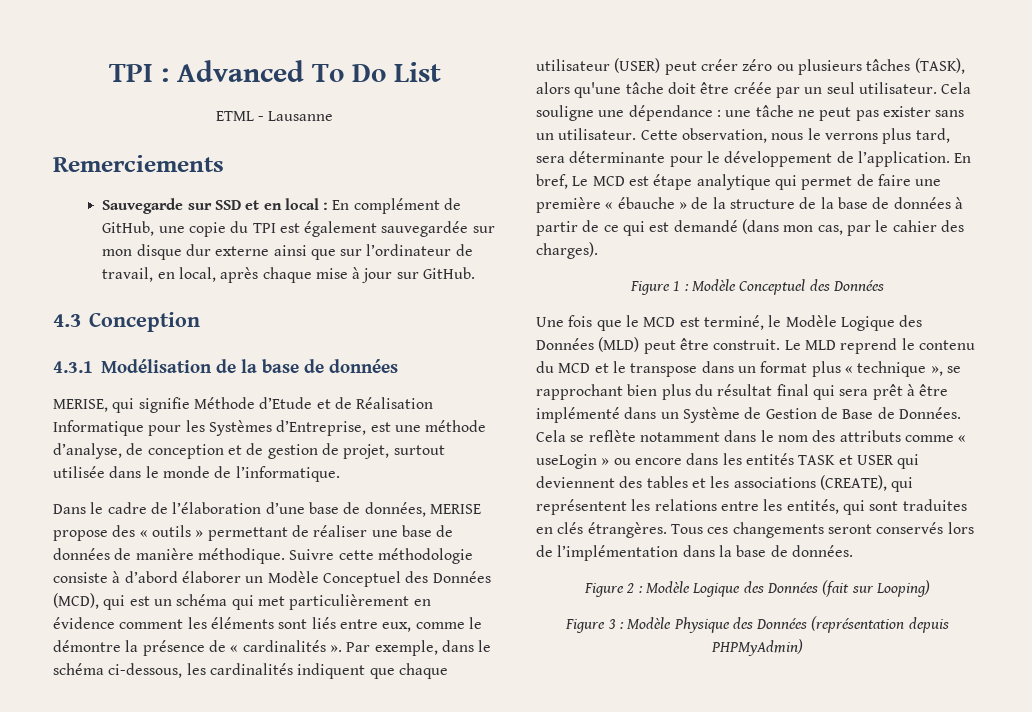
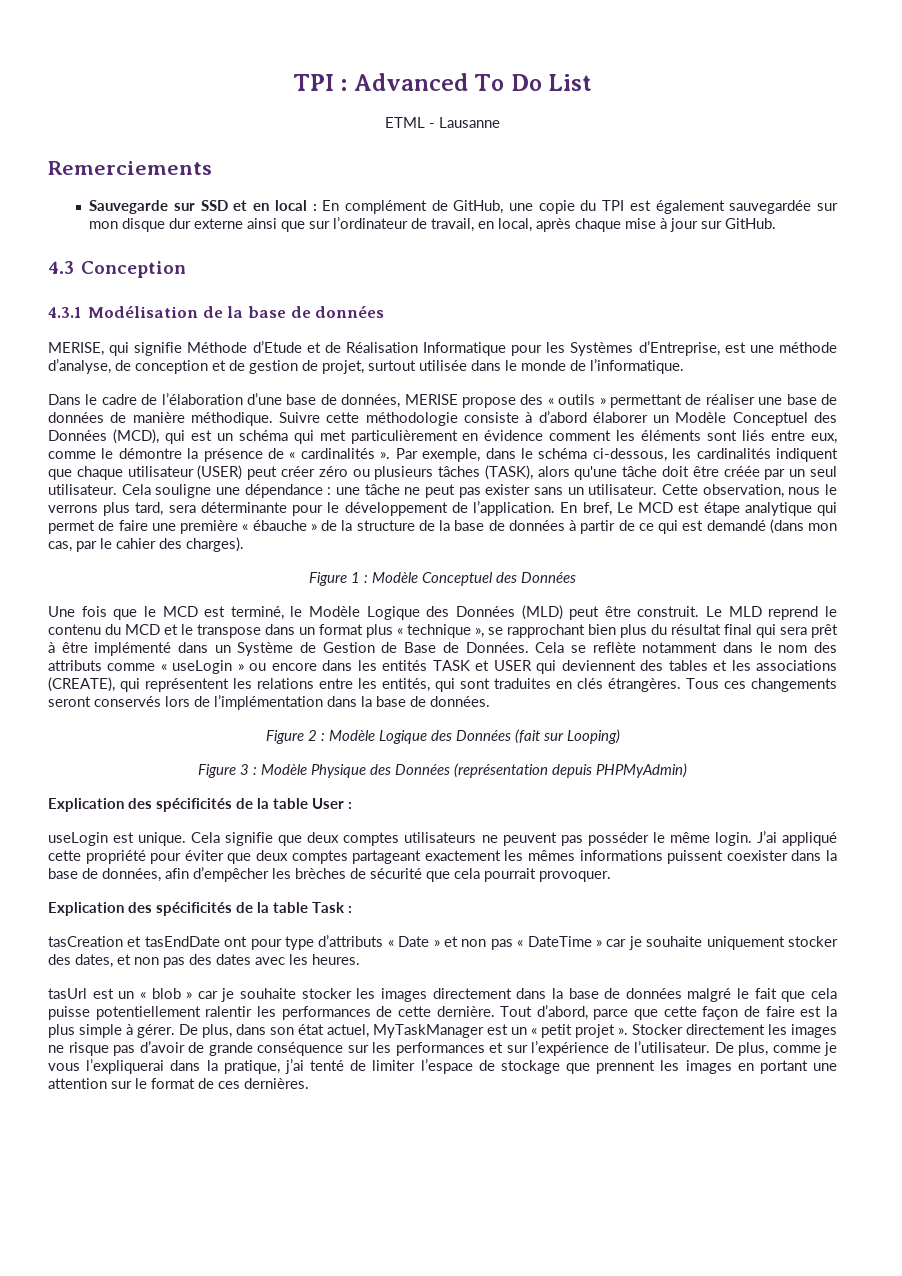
(803, 647) none -> [48,798,352,812] [48,831,837,846] [48,850,838,864] [48,867,611,882] [48,902,352,916] [48,935,838,950] [48,954,360,968] [48,988,837,1002] [48,1005,837,1020] [48,1024,837,1038] [48,1041,837,1056] [48,1059,837,1074] [48,1078,309,1089] // Explication des spécificités de la table User : // useLogin est unique. Cela signifie que deux comptes utilisateurs ne peuvent pas posséder le même login. J’ai appliqué cette propriété pour éviter que deux comptes partageant exactement les mêmes informations puissent coexister dans la base de données, afin d’empêcher les brèches de sécurité que cela pourrait provoquer. // Explication des spécificités de la table Task : // tasCreation et tasEndDate ont pour type d’attributs « Date » et non pas « DateTime » car je souhaite uniquement stocker des dates, et non pas des dates avec les heures. // tasUrl est un « blob » car je souhaite stocker les images directement dans la base de données malgré le fait que cela puisse potentiellement ralentir les performances de cette dernière. Tout d’abord, parce que cette façon de faire est la plus simple à gérer. De plus, dans son état actuel, MyTaskManager est un « petit projet ». Stocker directement les images ne risque pas d’avoir de grande conséquence sur les performances et sur l’expérience de l’utilisateur. De plus, comme je vous l’expliquerai dans la pratique, j’ai tenté de limiter l’espace de stockage que prennent les images en portant une attention sur le format de ces dernières.

